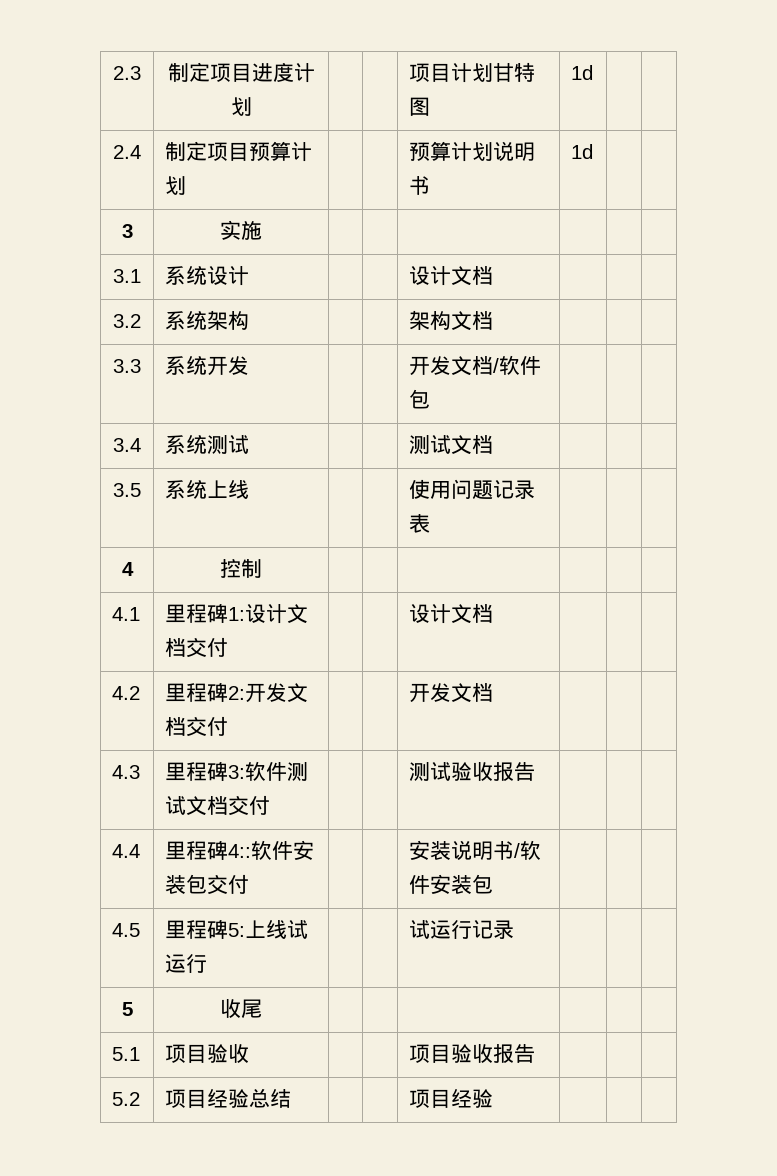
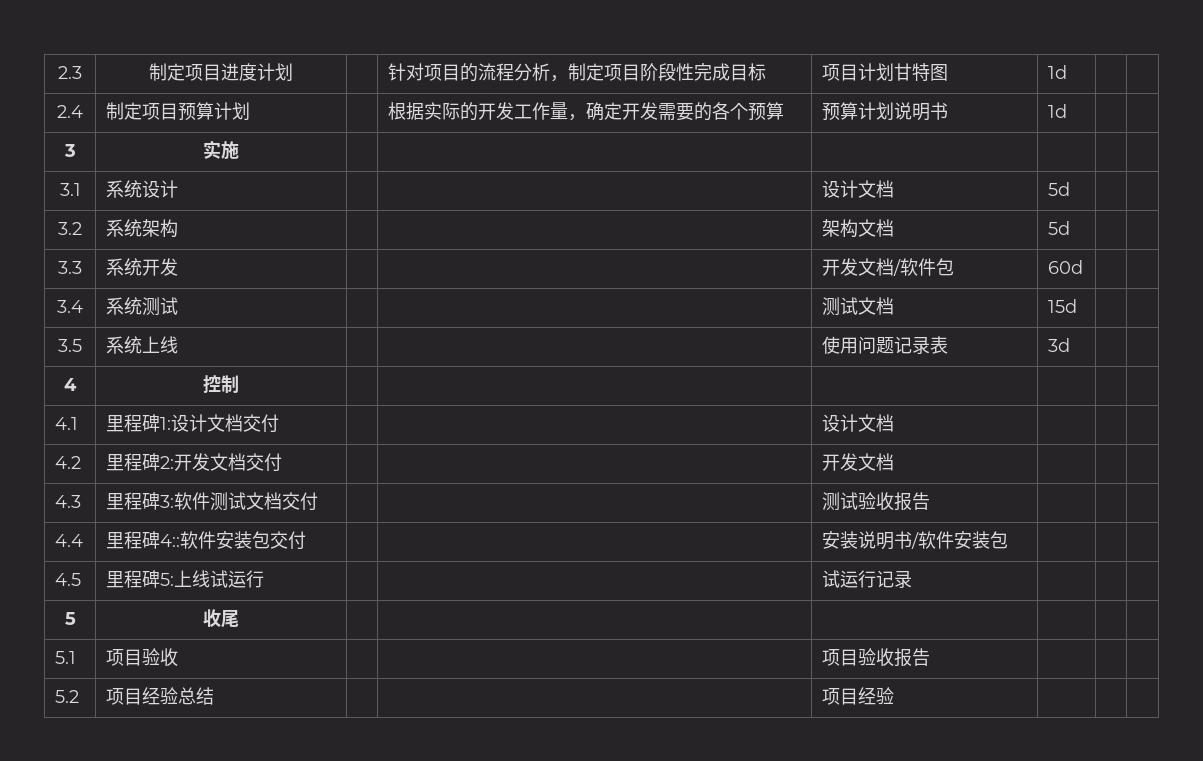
(252, 106) none -> [388,63,767,82] 针对项目的流程分析，制定项目阶段性完成目标
(187, 185) none -> [388,102,785,121] 根据实际的开发工作量，确定开发需要的各个预算
(494, 275) none -> [1048,182,1071,196] 5d
(494, 320) none -> [1048,221,1071,235] 5d
(431, 399) none -> [1048,260,1084,274] 60d
(494, 444) none -> [1048,299,1078,313] 15d
(431, 523) none -> [1048,338,1071,352] 3d

